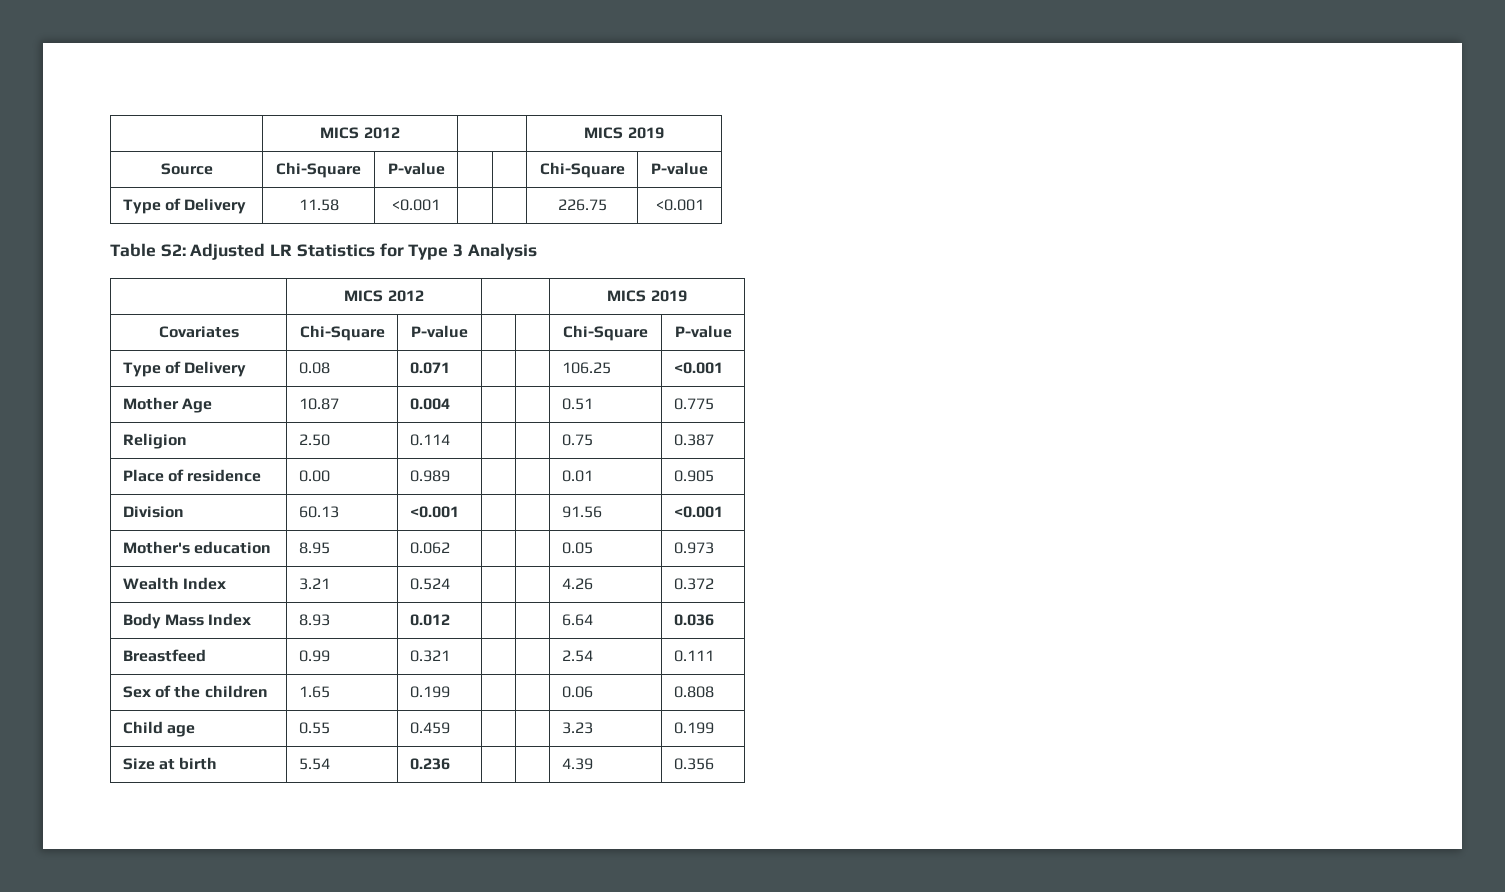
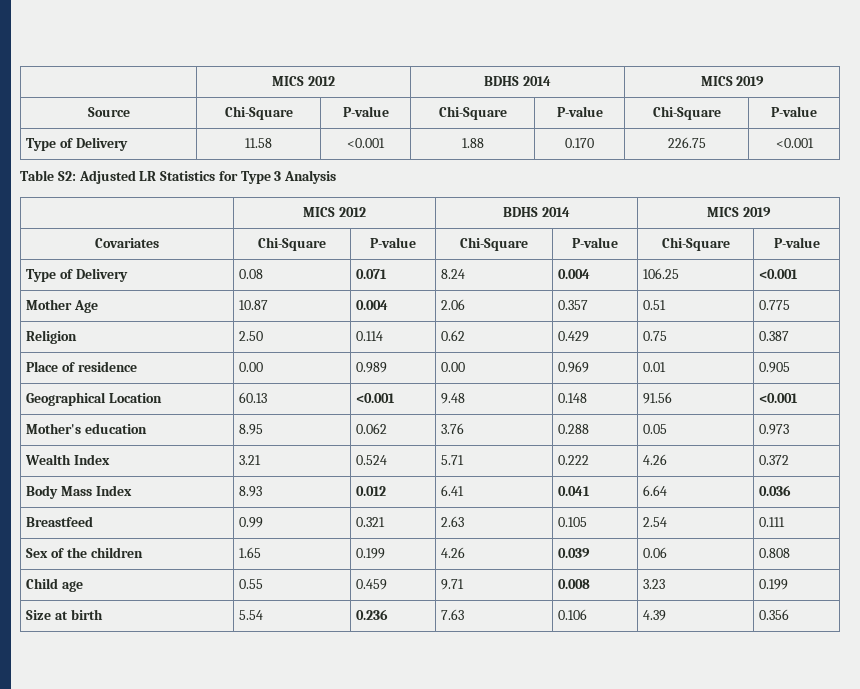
[320,127,400,139] | MICS 2012 | -> [272,76,335,86] [484,76,551,86] | MICS 2012 | BDHS 2014
(445, 168) | -> [438,106,507,120] [556,106,603,117] Chi-Square | P-value
(440, 205) | -> [461,138,484,148] [565,138,594,148] 1.88 | 0.170
(424, 296) none -> [503,207,570,217] BDHS 2014
(468, 331) | -> [460,237,528,251] [572,237,618,248] Chi-Square | P-value
(450, 368) | -> [441,269,466,279] [558,269,591,279] 8.24 | 0.004
(450, 404) | -> [441,299,466,310] [558,300,589,310] 2.06 | 0.357
(450, 440) | -> [441,330,466,341] [558,331,590,342] 0.62 | 0.429
(450, 476) | -> [441,362,466,372] [558,361,590,373] 0.00 | 0.969
[122,506,184,518] Division -> [26,392,162,406] Geographical Location
(459, 512) | -> [441,393,466,404] [558,393,588,403] 9.48 | 0.148
(450, 548) | -> [441,423,465,434] [558,424,590,434] 3.76 | 0.288
(450, 584) | -> [441,455,465,465] [558,455,590,465] 5.71 | 0.222
(450, 620) | -> [441,485,465,496] [558,486,591,496] 6.41 | 0.041
(450, 656) | -> [441,516,465,527] [558,517,588,527] 2.63 | 0.105
(450, 692) | -> [441,547,466,558] [558,548,591,558] 4.26 | 0.039
(450, 728) | -> [441,579,465,590] [558,579,591,589] 9.71 | 0.008
(450, 764) | -> [441,609,465,620] [558,609,588,620] 7.63 | 0.106

